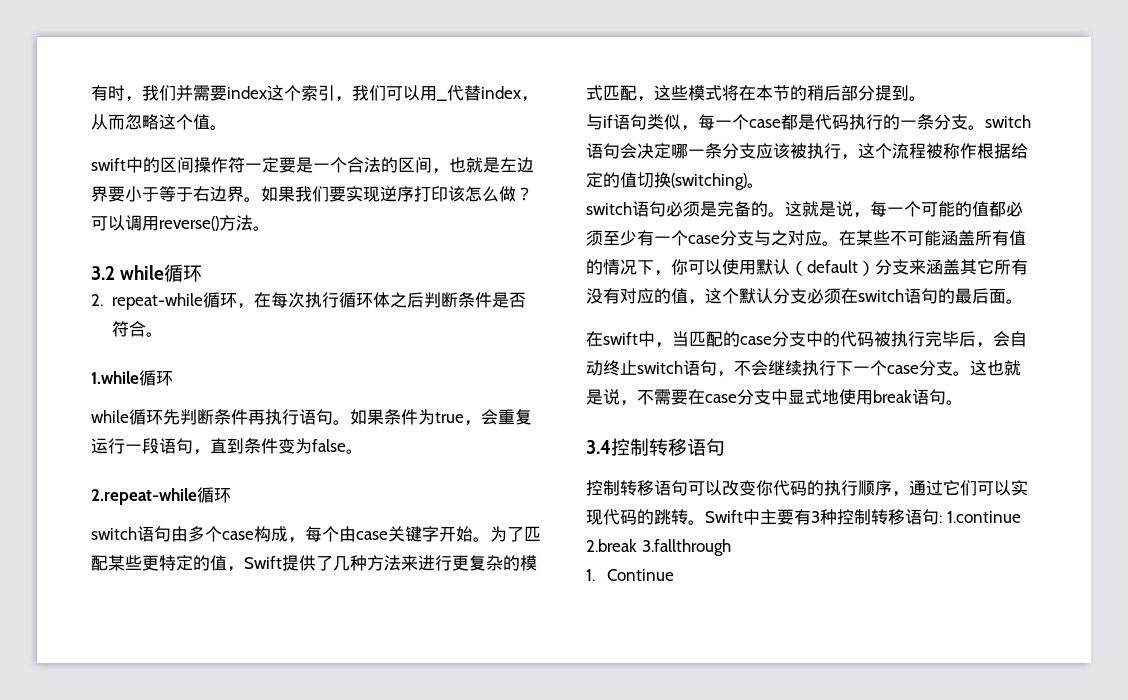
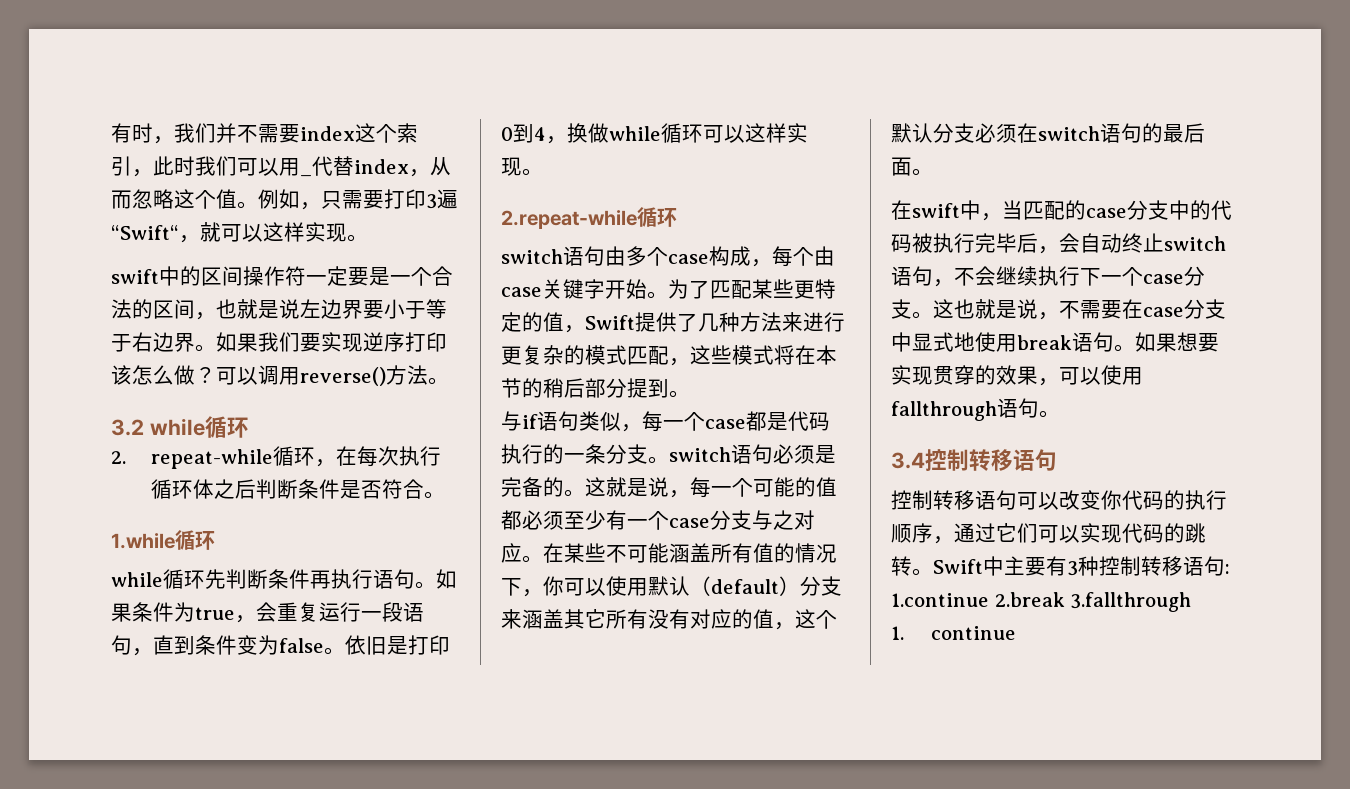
(193, 93) none -> [237,125,258,143] 不
(352, 99) none -> [153,156,195,176] 此时
(227, 127) none -> [258,189,458,210] [111,222,368,243] 例如，只需要打印3遍“Swift“，就可以这样实现。
(500, 165) none -> [279,299,300,319] 说
(363, 451) none -> [345,635,450,655] [501,123,808,144] [501,157,543,176] 依旧是打印0到4，换做while循环可以这样实现。
[620,143,1028,160] [586,172,764,190] [586,201,666,217] 会决定哪一条分支应该被执行，这个流程被称作根据给定的值切换(switching)。 // switch语句 -> (773, 454) none
(963, 402) none -> [1135,332,1219,352] [891,365,1143,386] [891,398,1060,421] 如果想要实现贯穿的效果，可以使用fallthrough语句。
[607,569,675,581] Continue -> [930,626,1016,640] continue

